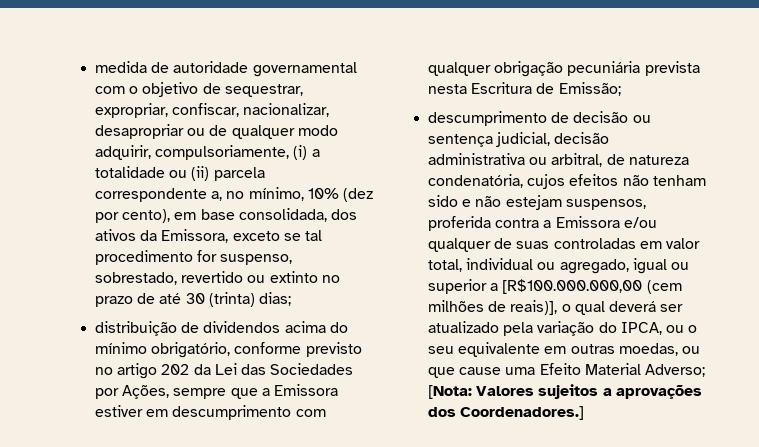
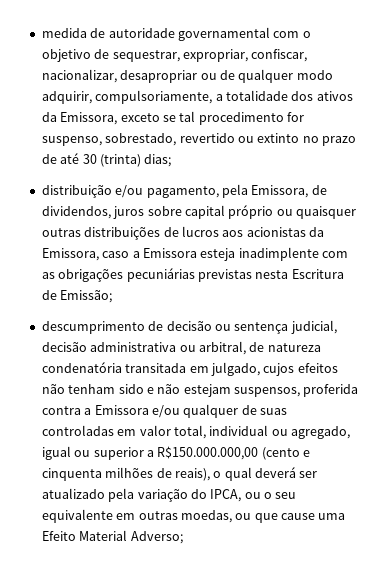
[293,145,308,160] (i) -> (213, 97) none
[169,166,265,181] [95,187,373,202] [95,208,327,223] ou (ii) parcela correspondente a, no mínimo, 10% (dez por cento), em base consolidada, -> (288, 95) none
[181,321,348,333] [95,342,362,358] [95,363,354,379] [95,384,338,399] [95,405,326,420] [428,61,700,77] de dividendos acima do mínimo obrigatório, conforme previsto no artigo 202 da Lei das Sociedades por Ações, sempre que a Emissora estiver em descumprimento com qualquer obrigação pecuniária prevista -> [115,184,327,198] [41,205,356,219] [41,226,324,240] [41,247,348,261] [41,268,252,282] e/ou pagamento, pela Emissora, de dividendos, juros sobre capital próprio ou quaisquer outras distribuições de lucros aos acionistas da Emissora, caso a Emissora esteja inadimplente com as obrigações pecuniárias previstas
[428,174,524,188] condenatória, -> [41,362,260,376] condenatória transitada em julgado,
[502,279,682,294] [R$100.000.000,00 (cem -> [157,446,310,460] [41,468,102,481] R$150.000.000,00 (cento e cinquenta
[510,300,558,315] reais)], -> [174,468,210,481] reais),
[428,384,702,399] [428,406,585,420] [Nota: Valores sujeitos a aprovações dos Coordenadores.] -> (183, 537) none

